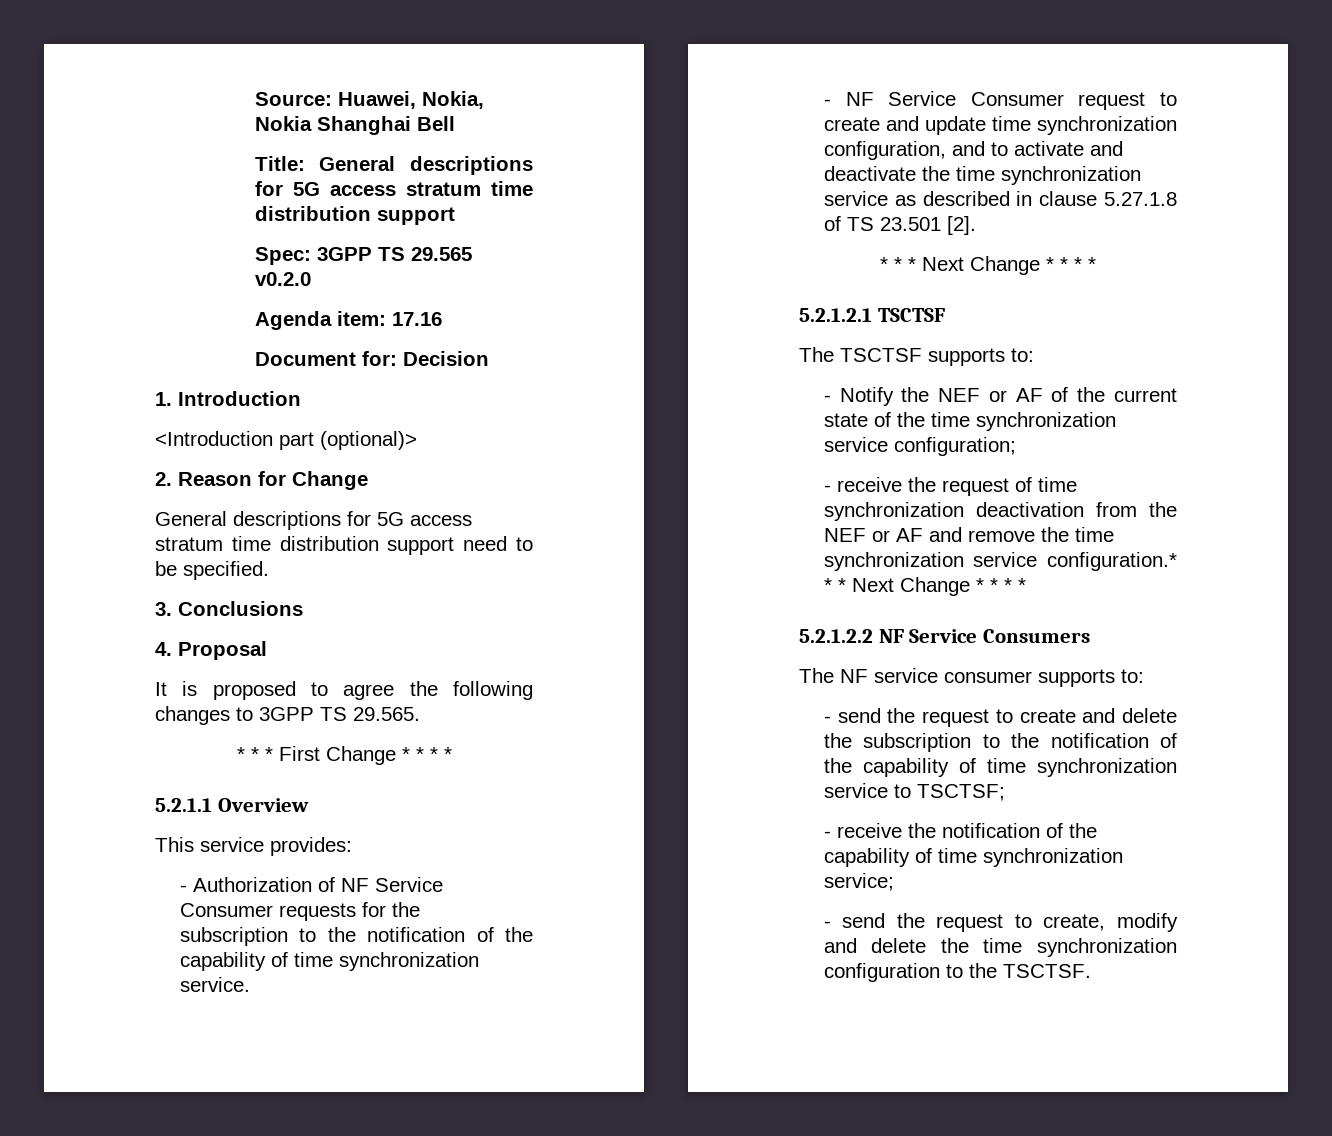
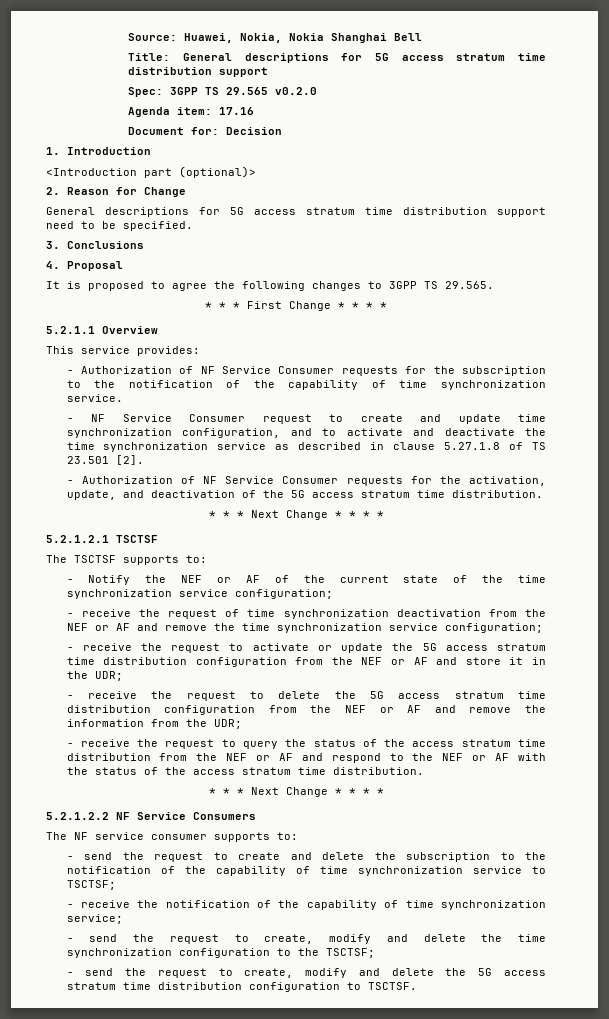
(976, 225) none -> [66,476,547,486] [66,490,543,500] // - Authorization of NF Service Consumer requests for the activation, update, and deactivation of the 5G access stratum time distribution.
[1047,552,1177,571] configuration.* -> [444,623,543,633] [66,643,547,653] [66,657,546,667] [66,671,123,681] [66,691,546,701] [66,705,546,715] [66,719,242,729] [66,739,547,749] [66,753,546,763] [66,767,424,775] [208,788,216,795] configuration; // - receive the request to activate or update the 5G access stratum time distribution configuration from the NEF or AF and store it in the UDR; // - receive the request to delete the 5G access stratum time distribution configuration from the NEF or AF and remove the information from the UDR; // - receive the request to query the status of the access stratum time distribution from the NEF or AF and respond to the NEF or AF with the status of the access stratum time distribution. // *
(997, 970) none -> [325,948,375,958] [66,968,546,978] [66,982,361,992] TSCTSF; // - send the request to create, modify and delete the 5G access stratum time distribution configuration to

